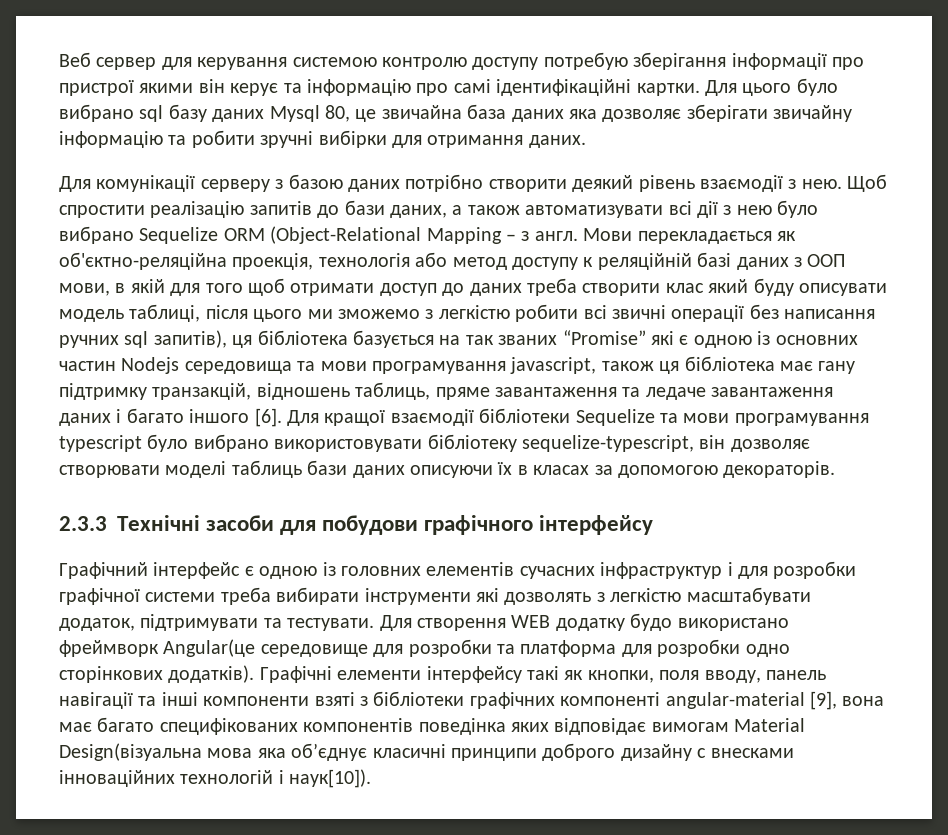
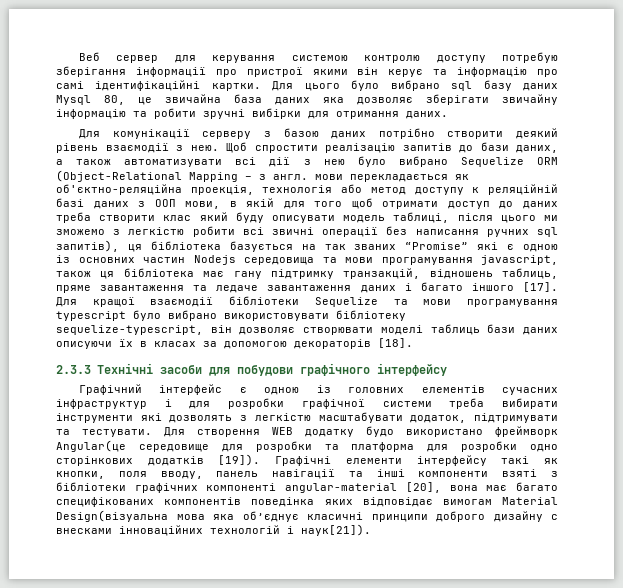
[583,228,633,241] Мови -> [315,174,343,180] мови
[254,408,282,427] [6]. -> [522,282,558,292] [17].
[723,461,836,478] декораторів. -> [294,338,413,349] декораторів [18].
[168,665,255,683] додатків). -> [147,454,261,466] додатків [19]).
[809,691,837,710] [9], -> [405,482,441,493] [20],
[289,769,372,788] наук[10]). -> [301,524,371,536] наук[21]).

